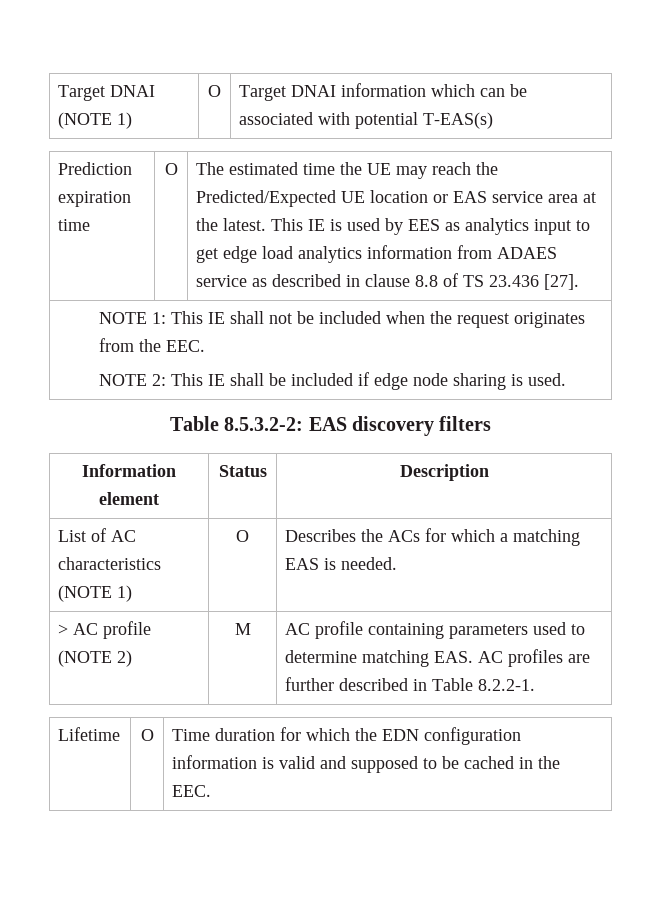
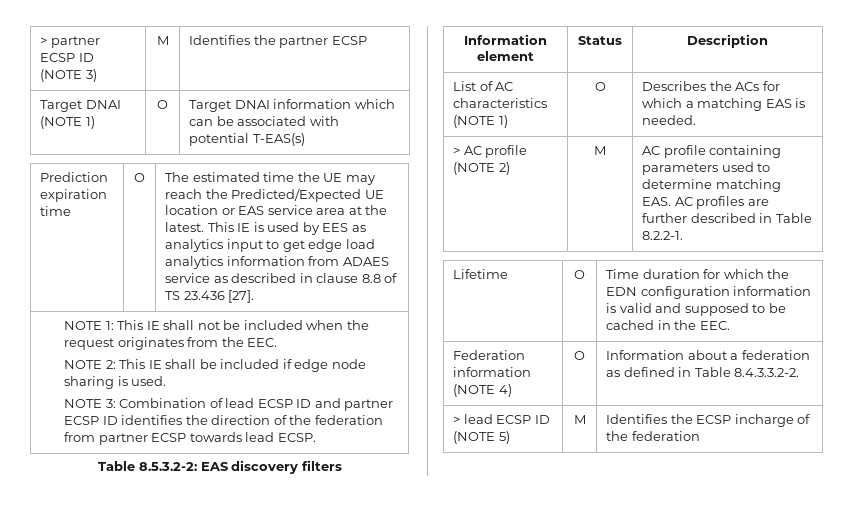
(58, 93) none -> [40,36,100,48] [40,53,94,62] [40,69,97,82] [156,36,169,45] [189,35,367,48] > partner ECSP ID (NOTE 3) | M | Identifies the partner ECSP //
(567, 379) none -> [64,398,394,411] [64,415,383,425] [64,432,316,445] // NOTE 3: Combination of lead ECSP ID and partner ECSP ID identifies the direction of the federation from partner ECSP towards lead ECSP.
(212, 791) none -> [453,350,526,360] [453,367,532,377] [453,384,512,397] [574,351,585,360] [606,350,810,360] [606,367,800,377] [453,414,550,424] [453,431,510,444] [573,415,586,424] [606,414,811,427] [606,431,700,441] // Federation information (NOTE 4) | O | Information about a federation as defined in Table 8.4.3.3.2-2. // > lead ECSP ID (NOTE 5) | M | Identifies the ECSP incharge of the federation

